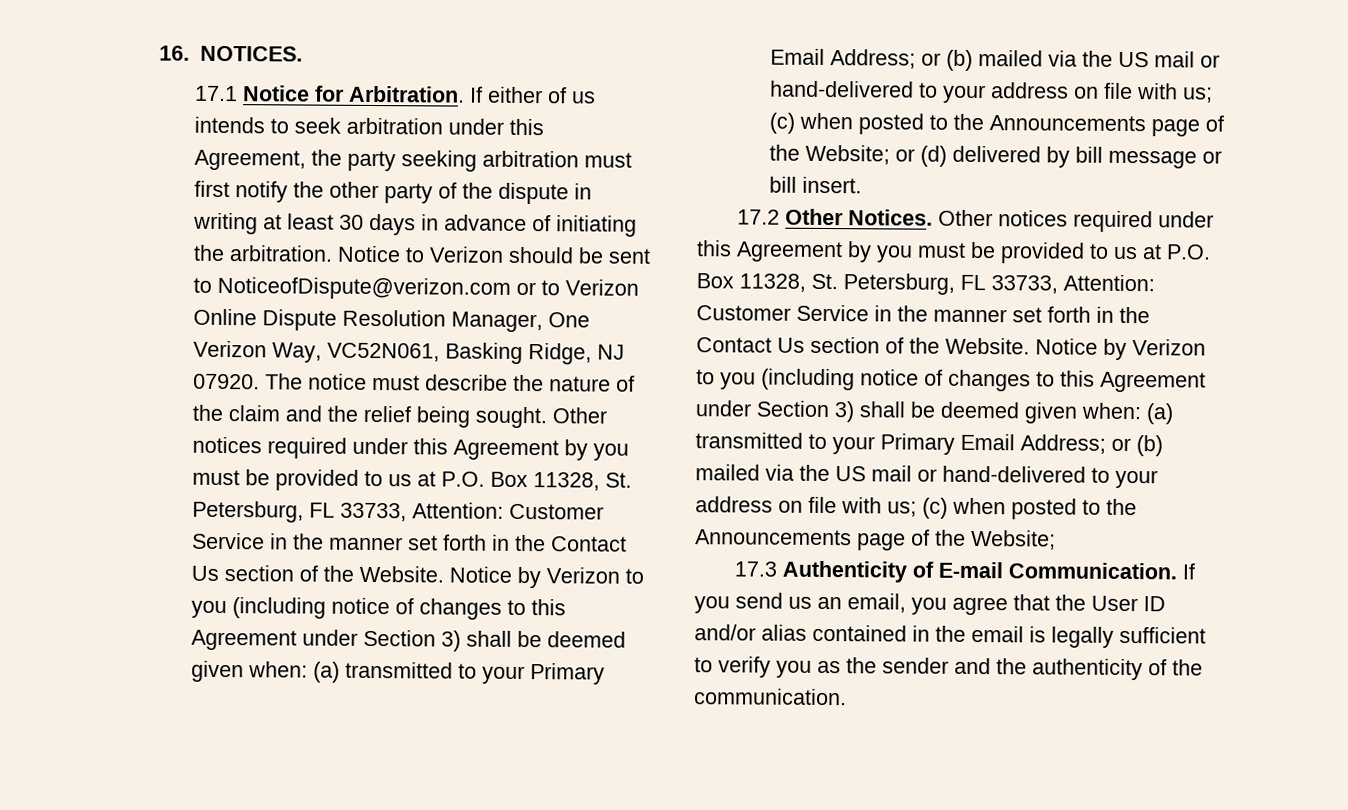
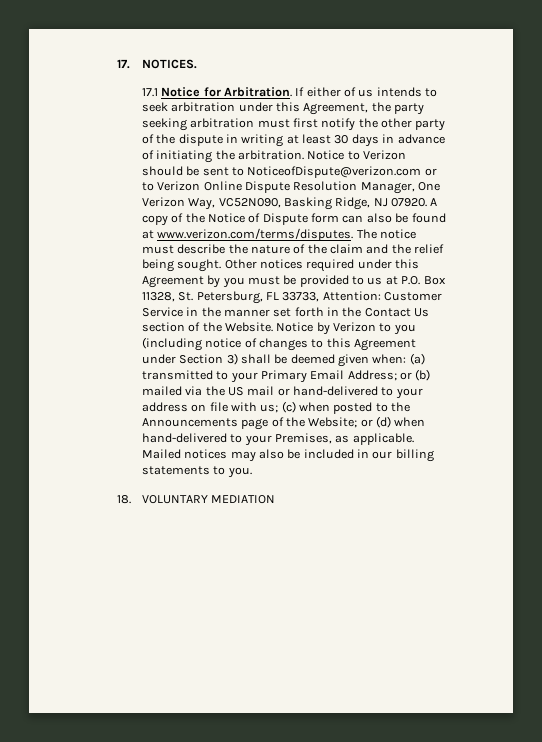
[159,45,191,61] 16. -> [116,59,130,69] 17.
[327,342,441,362] VC52N061, -> [218,198,281,208] VC52N090,
(261, 381) none -> [430,198,438,206] [141,213,446,226] [141,228,354,241] A copy of the Notice of Dispute form can also be found at www.verizon.com/terms/disputes.
[952,145,1223,169] [769,176,863,194] [736,208,1214,233] [696,240,1211,264] [696,273,1155,295] [696,304,1150,324] [696,336,1206,360] [696,368,1206,393] [695,400,1174,425] [695,432,1163,457] [695,464,1158,489] [695,496,1137,520] [695,529,1056,551] [733,560,1195,583] [694,592,1166,616] [694,624,1206,648] [694,656,1203,681] [694,688,847,706] delivered by bill message or bill insert. // 17.2 Other Notices. Other notices required under this Agreement by you must be provided to us at P.O. Box 11328, St. Petersburg, FL 33733, Attention: Customer Service in the manner set forth in the Contact Us section of the Website. Notice by Verizon to you (including notice of changes to this Agreement under Section 3) shall be deemed given when: (a) transmitted to your Primary Email Address; or (b) mailed via the US mail or hand-delivered to your address on file with us; (c) when posted to the Announcements page of the Website; // 17.3 Authenticity of E-mail Communication. If you send us an email, you agree that the User ID and/or alias contained in the email is legally sufficient to verify you as the sender and the authenticity of the communication. -> [394,417,426,427] [141,433,414,446] [141,449,434,462] [141,466,252,478] [116,495,276,504] when hand-delivered to your Premises, as applicable. Mailed notices may also be included in our billing statements to you. // 18. VOLUNTARY MEDIATION

